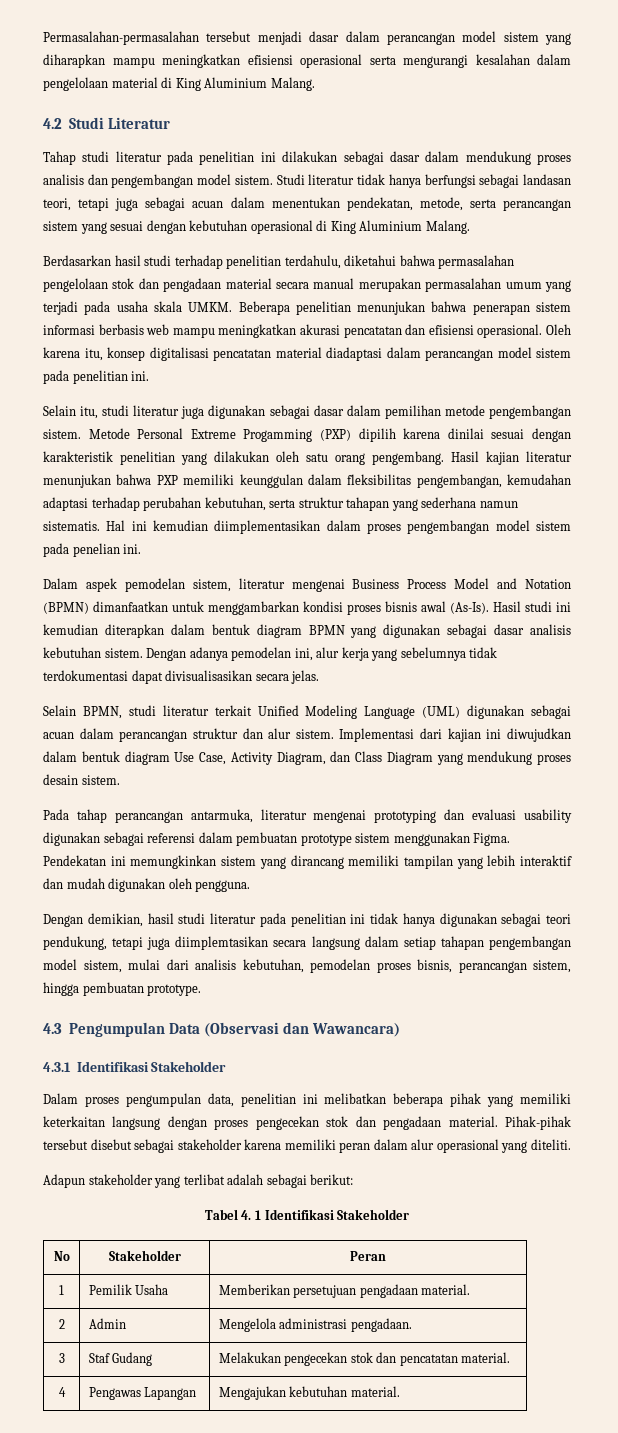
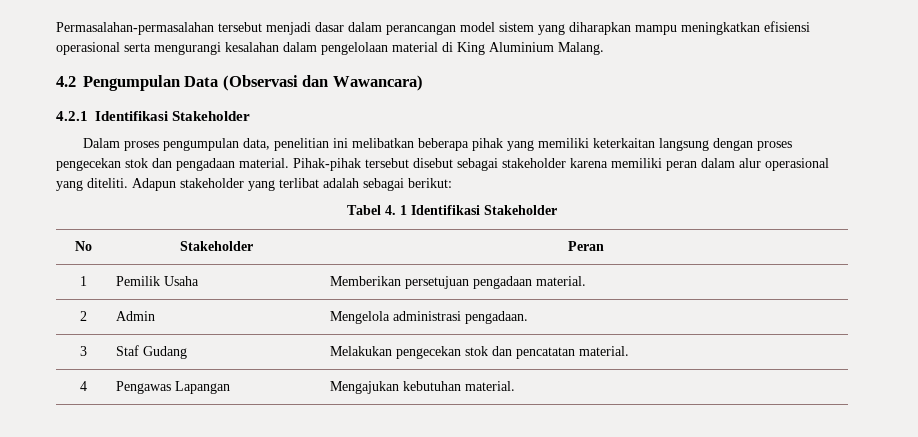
[68,117,170,129] [43,151,571,165] [43,174,572,188] [43,197,571,211] [43,220,470,234] [43,255,515,269] [43,278,571,292] [43,301,571,315] [43,324,572,338] [43,347,571,361] [43,370,150,384] [43,405,571,419] [43,428,572,442] [43,451,572,465] [43,474,571,488] [43,497,518,511] [43,520,571,534] [43,543,142,557] [43,578,571,592] [43,601,571,615] [43,624,571,638] [43,647,498,661] [43,670,320,684] [43,705,571,719] [43,728,571,742] [43,751,571,765] [43,774,120,785] [43,809,573,823] [43,832,511,846] [43,855,572,869] [43,878,251,892] [43,913,571,927] [43,936,571,950] [43,959,571,973] [43,982,202,996] [43,1023,62,1034] Studi Literatur // Tahap studi literatur pada penelitian ini dilakukan sebagai dasar dalam mendukung proses analisis dan pengembangan model sistem. Studi literatur tidak hanya berfungsi sebagai landasan teori, tetapi juga sebagai acuan dalam menentukan pendekatan, metode, serta perancangan sistem yang sesuai dengan kebutuhan operasional di King Aluminium Malang. // Berdasarkan hasil studi terhadap penelitian terdahulu, diketahui bahwa permasalahan pengelolaan stok dan pengadaan material secara manual merupakan permasalahan umum yang terjadi pada usaha skala UMKM. Beberapa penelitian menunjukan bahwa penerapan sistem informasi berbasis web mampu meningkatkan akurasi pencatatan dan efisiensi operasional. Oleh karena itu, konsep digitalisasi pencatatan material diadaptasi dalam perancangan model sistem pada penelitian ini. // Selain itu, studi literatur juga digunakan sebagai dasar dalam pemilihan metode pengembangan sistem. Metode Personal Extreme Progamming (PXP) dipilih karena dinilai sesuai dengan karakteristik penelitian yang dilakukan oleh satu orang pengembang. Hasil kajian literatur menunjukan bahwa PXP memiliki keunggulan dalam fleksibilitas pengembangan, kemudahan adaptasi terhadap perubahan kebutuhan, serta struktur tahapan yang sederhana namun sistematis. Hal ini kemudian diimplementasikan dalam proses pengembangan model sistem pada penelian ini. // Dalam aspek pemodelan sistem, literatur mengenai Business Process Model and Notation (BPMN) dimanfaatkan untuk menggambarkan kondisi proses bisnis awal (As-Is). Hasil studi ini kemudian diterapkan dalam bentuk diagram BPMN yang digunakan sebagai dasar analisis kebutuhan sistem. Dengan adanya pemodelan ini, alur kerja yang sebelumnya tidak terdokumentasi dapat divisualisasikan secara jelas. // Selain BPMN, studi literatur terkait Unified Modeling Language (UML) digunakan sebagai acuan dalam perancangan struktur dan alur sistem. Implementasi dari kajian ini diwujudkan dalam bentuk diagram Use Case, Activity Diagram, dan Class Diagram yang mendukung proses desain sistem. // Pada tahap perancangan antarmuka, literatur mengenai prototyping dan evaluasi usability digunakan sebagai referensi dalam pembuatan prototype sistem menggunakan Figma. Pendekatan ini memungkinkan sistem yang dirancang memiliki tampilan yang lebih interaktif dan mudah digunakan oleh pengguna. // Dengan demikian, hasil studi literatur pada penelitian ini tidak hanya digunakan sebagai teori pendukung, tetapi juga diimplemtasikan secara langsung dalam setiap tahapan pengembangan model sistem, mulai dari analisis kebutuhan, pemodelan proses bisnis, perancangan sistem, hingga pembuatan prototype. // 4.3 -> (76, 81) none
[43,1062,71,1072] 4.3.1 -> [56,111,88,121] 4.2.1
(571, 1144) // -> (128, 183) none

